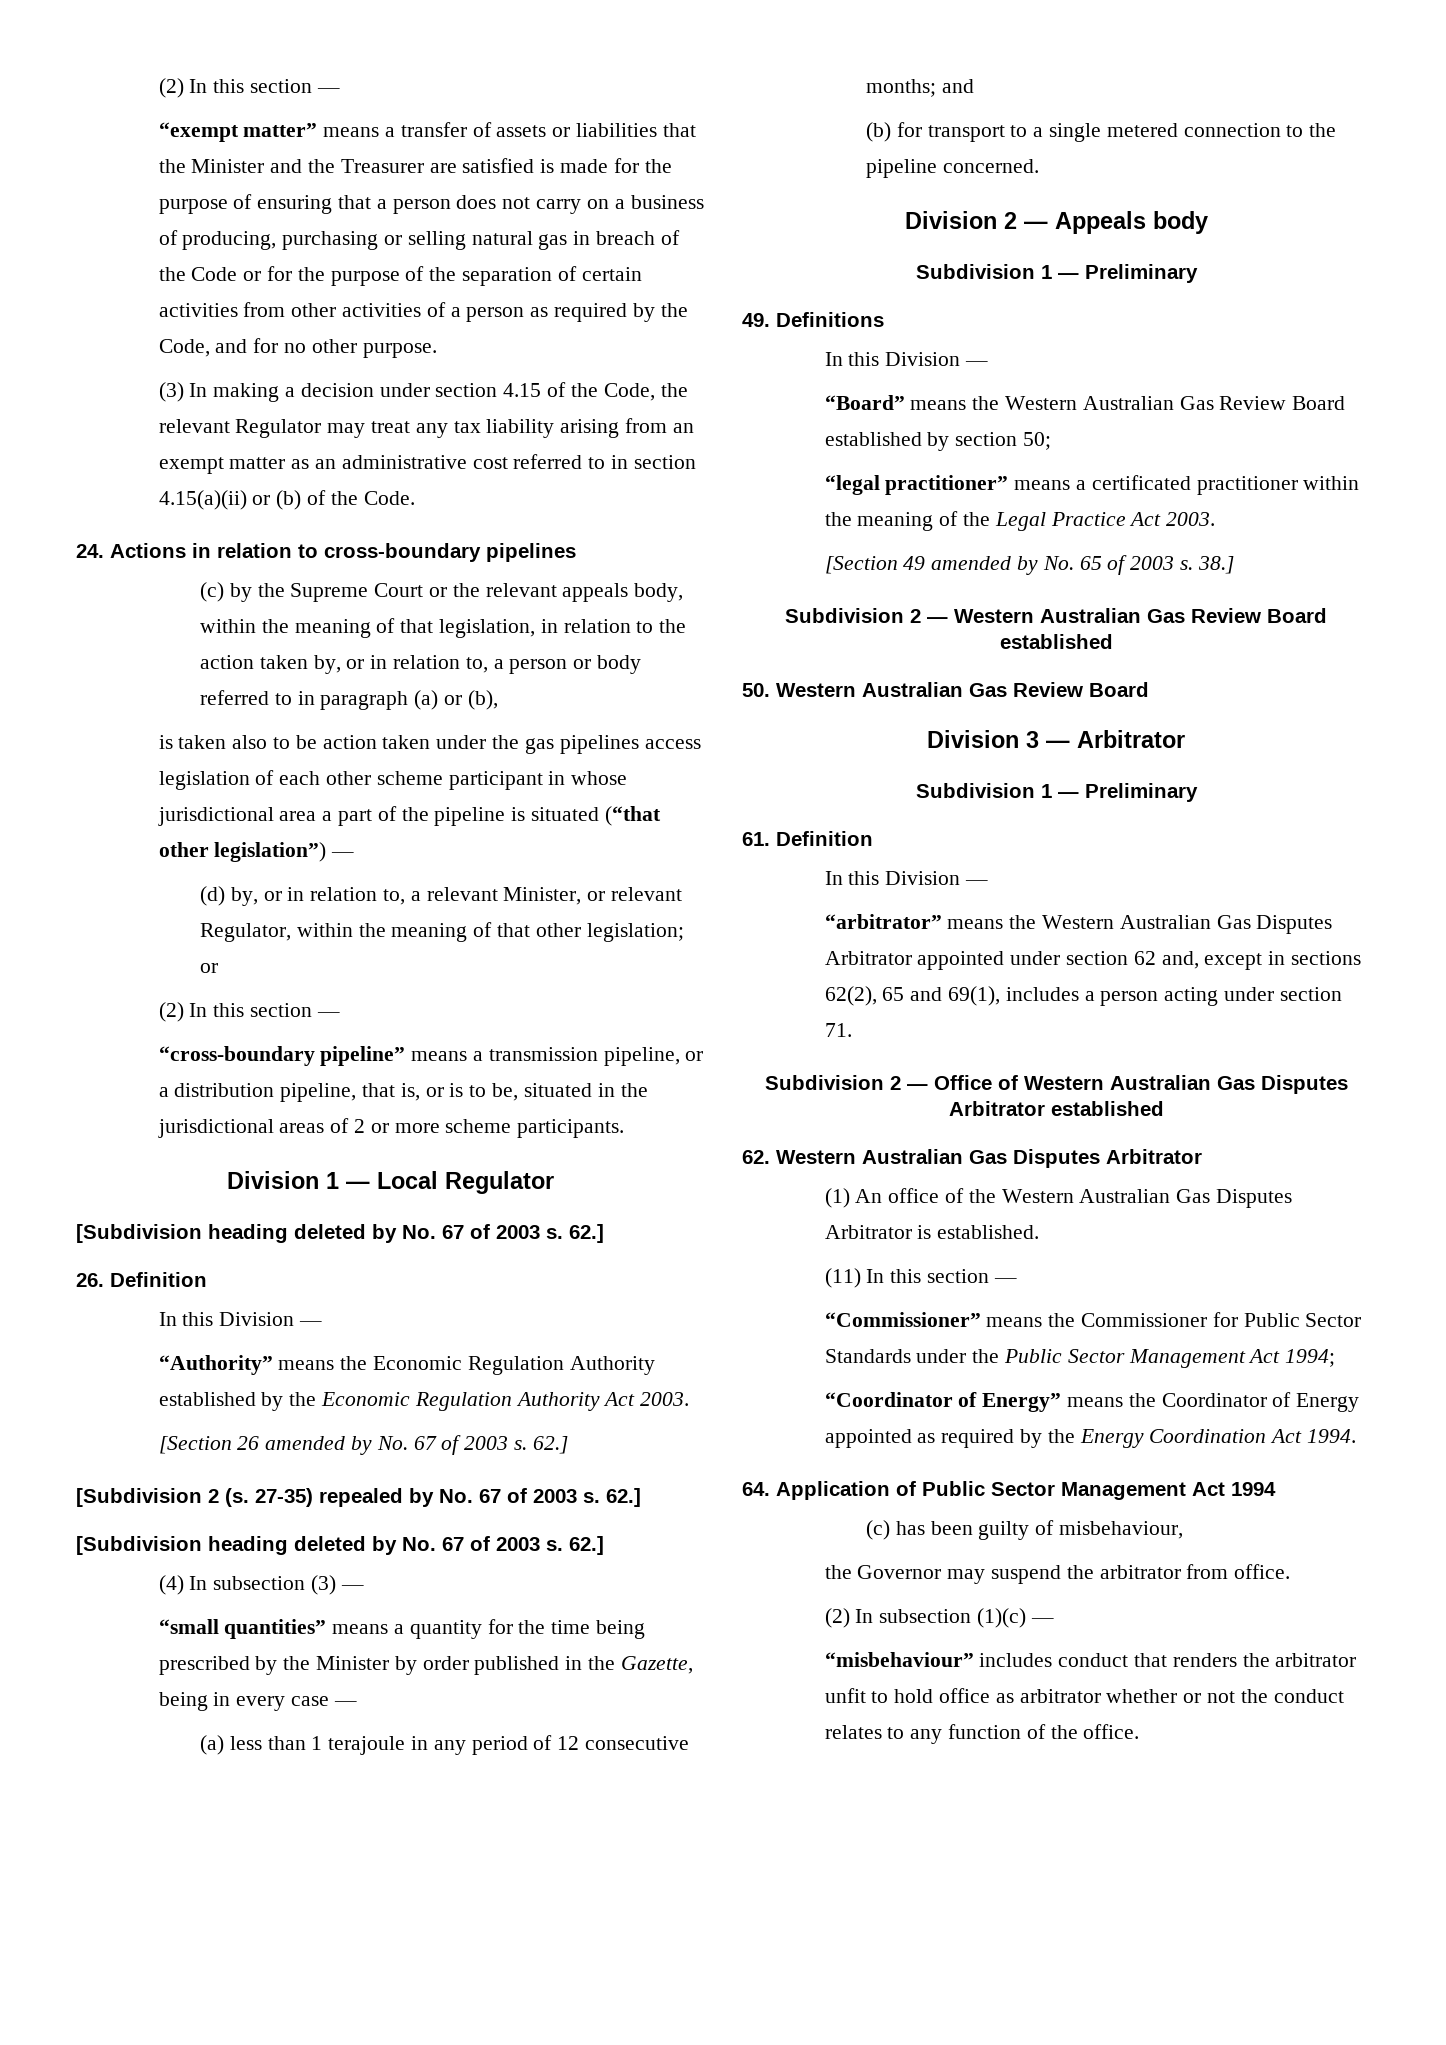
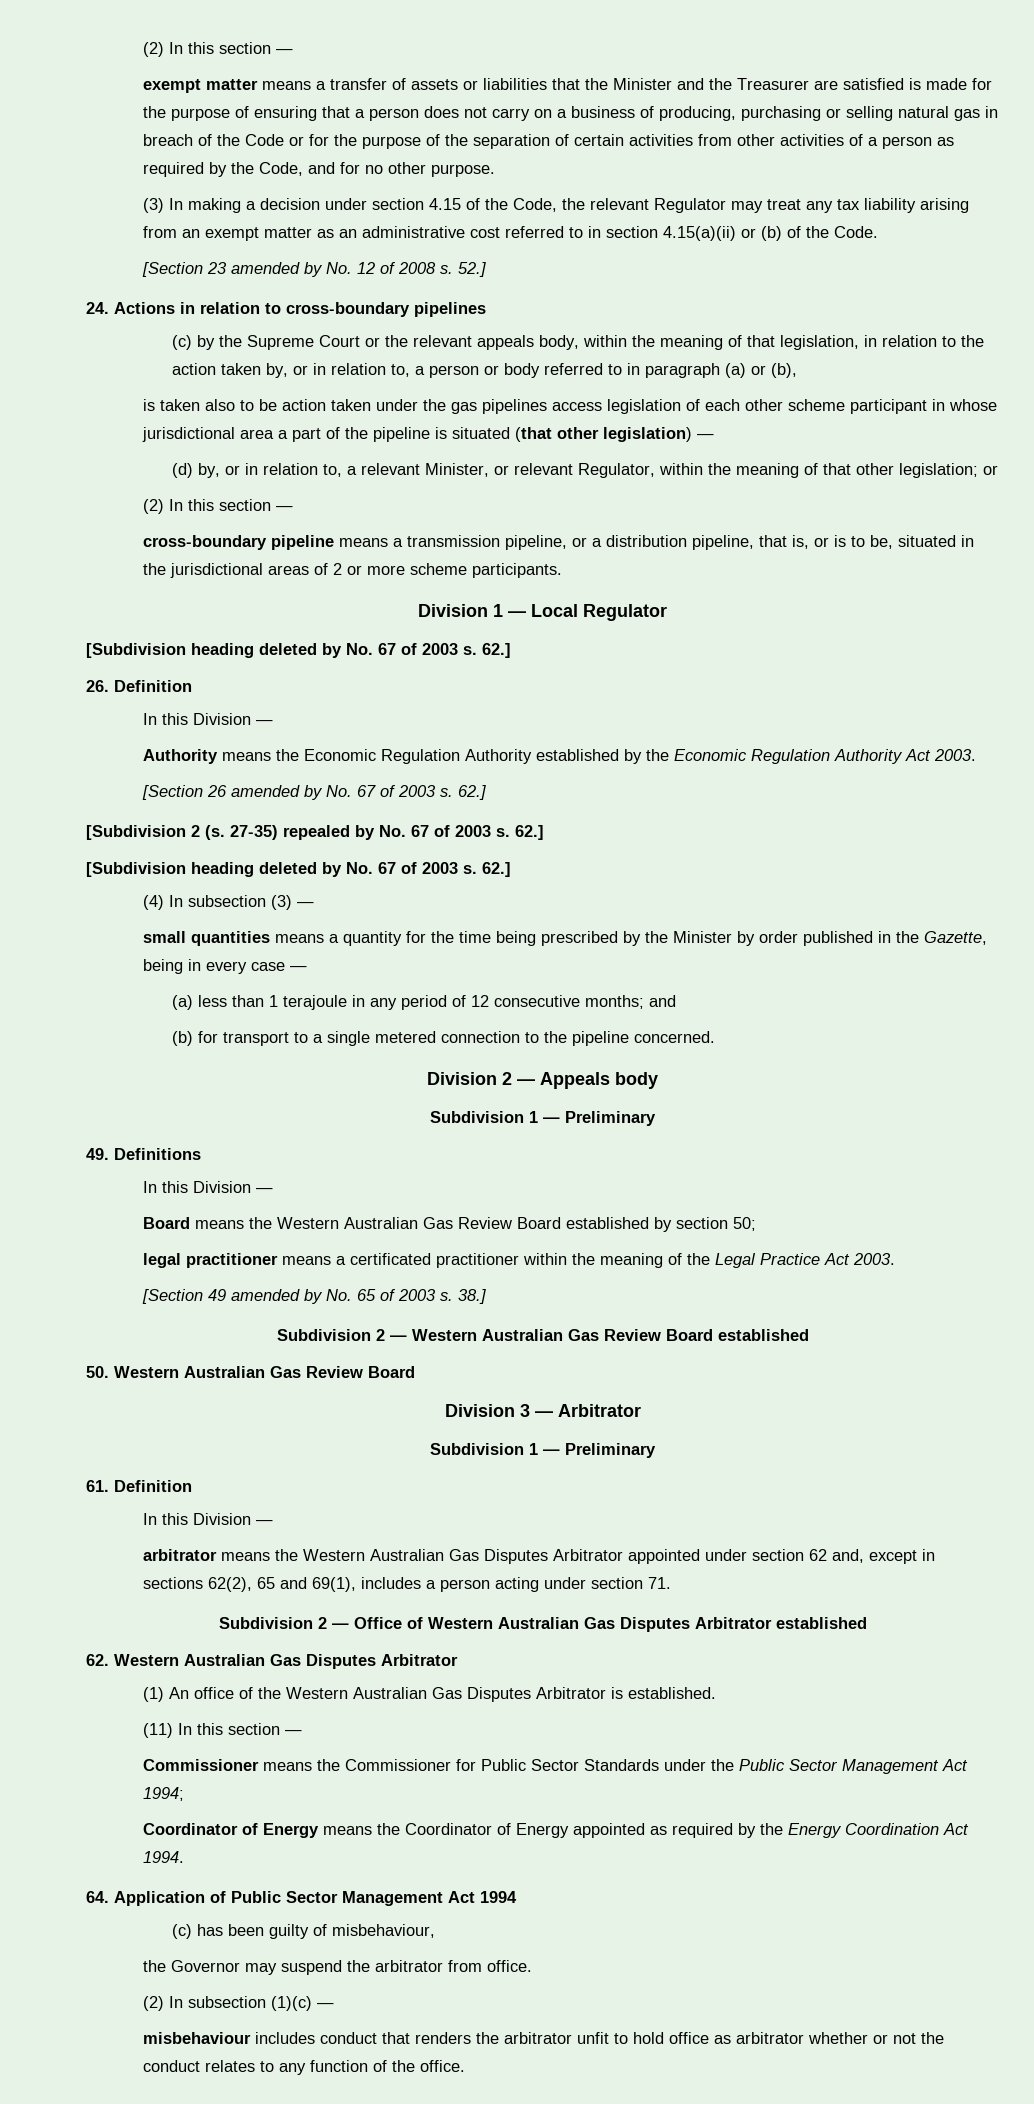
[158,78,340,98] [158,122,318,142] (2) In this section — // “exempt matter” -> [143,42,294,57] [143,79,259,93] (2) In this section — // exempt matter
(415, 498) none -> [142,262,487,277] // [Section 23 amended by No. 12 of 2008 s. 52.]
[604,806,661,826] [158,842,327,862] (“that other legislation”) -> [515,427,693,442] (that other legislation)
[158,1046,406,1066] “cross-boundary pipeline” -> [143,535,335,550] cross-boundary pipeline
[158,1355,273,1375] “Authority” -> [143,749,219,764] Authority
[158,1619,327,1639] “small quantities” -> [143,931,271,946] small quantities
[824,395,905,410] “Board” -> [143,1217,191,1229] Board
[824,475,1009,495] “legal practitioner” -> [143,1253,279,1268] legal practitioner
[824,914,942,929] “arbitrator” -> [143,1549,218,1561] arbitrator
[824,1312,981,1327] “Commissioner” -> [143,1759,260,1771] Commissioner
[824,1392,1062,1412] “Coordinator of Energy” -> [143,1823,320,1838] Coordinator of Energy
[824,1652,974,1667] “misbehaviour” -> [143,2032,252,2044] misbehaviour

